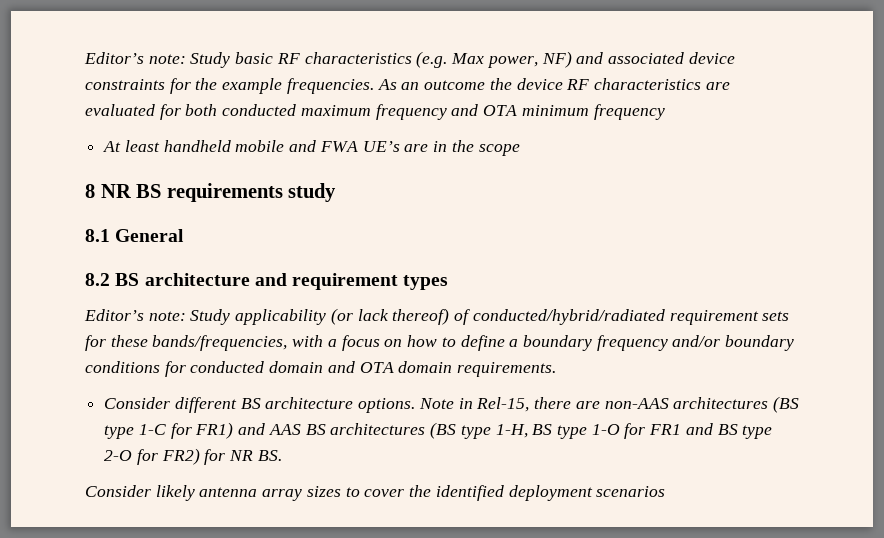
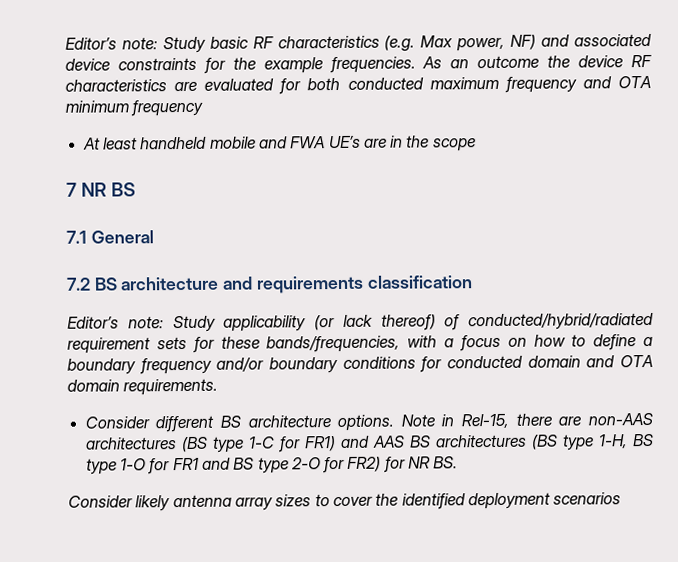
[85,184,95,198] 8 -> [66,182,77,197] 7
[166,183,337,202] [85,229,110,242] requirements study // 8.1 -> [66,230,87,244] // 7.1
[85,273,110,286] 8.2 -> [66,277,91,291] 7.2
[292,273,449,290] requirement types -> [255,275,473,294] requirements classification

